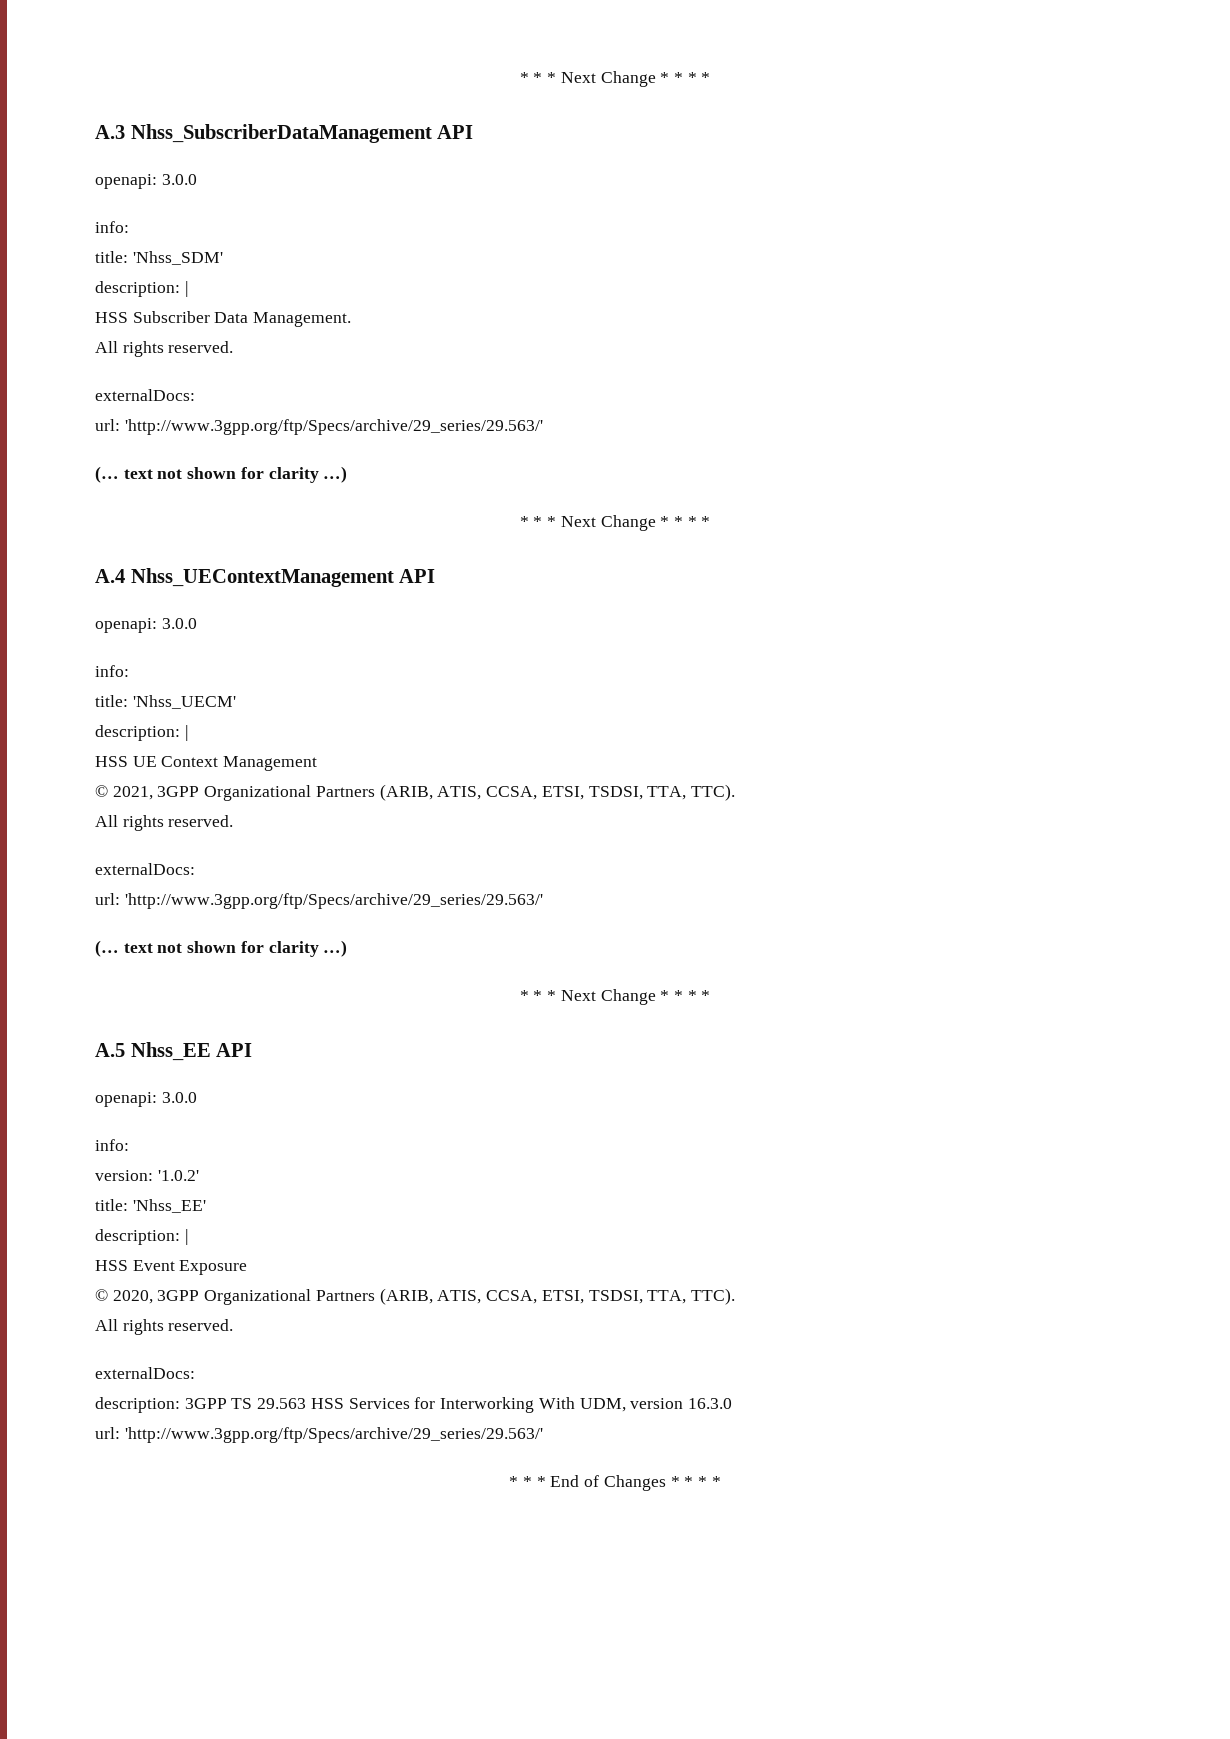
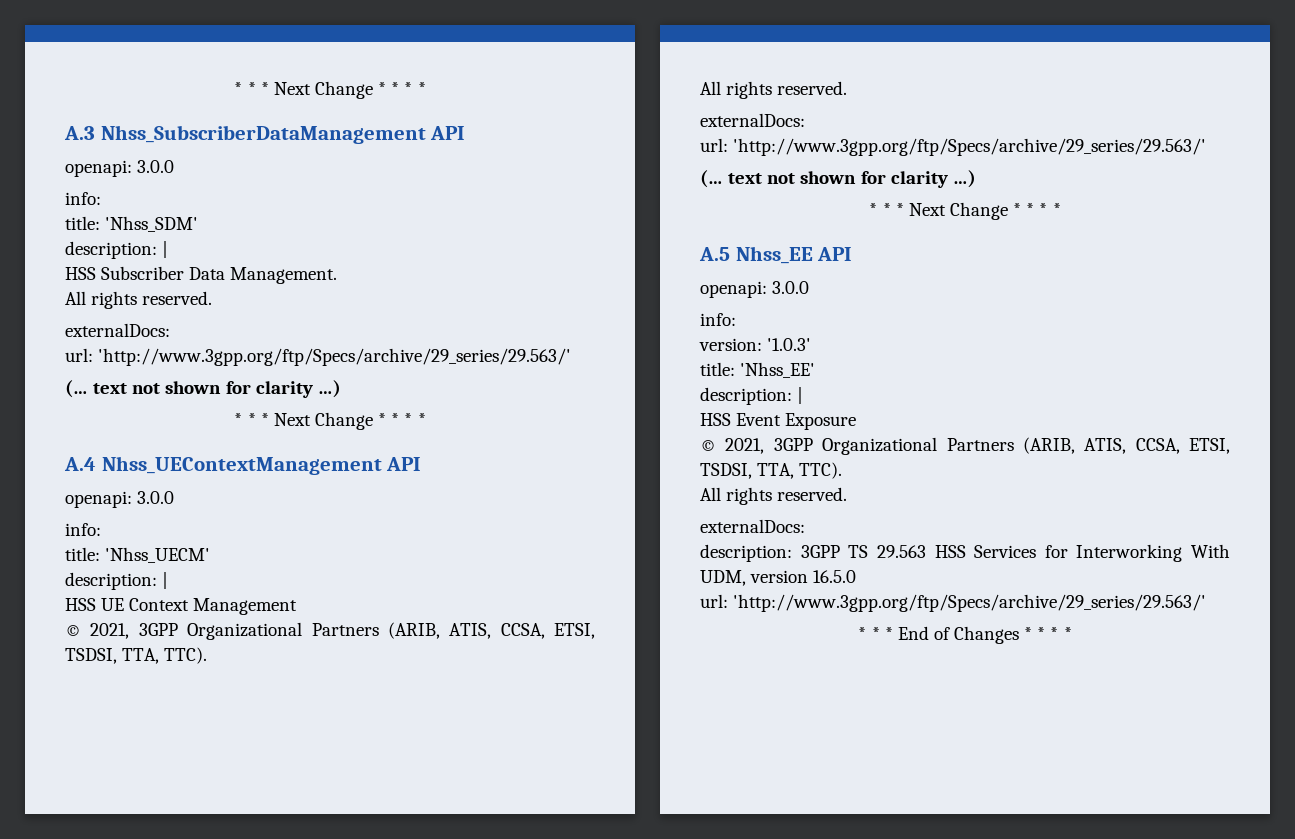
[157,1170,199,1181] '1.0.2' -> [767,338,812,351] '1.0.3'
[112,1290,153,1304] 2020, -> [725,438,765,454] 2021,
[687,1398,732,1409] 16.3.0 -> [813,570,857,583] 16.5.0

